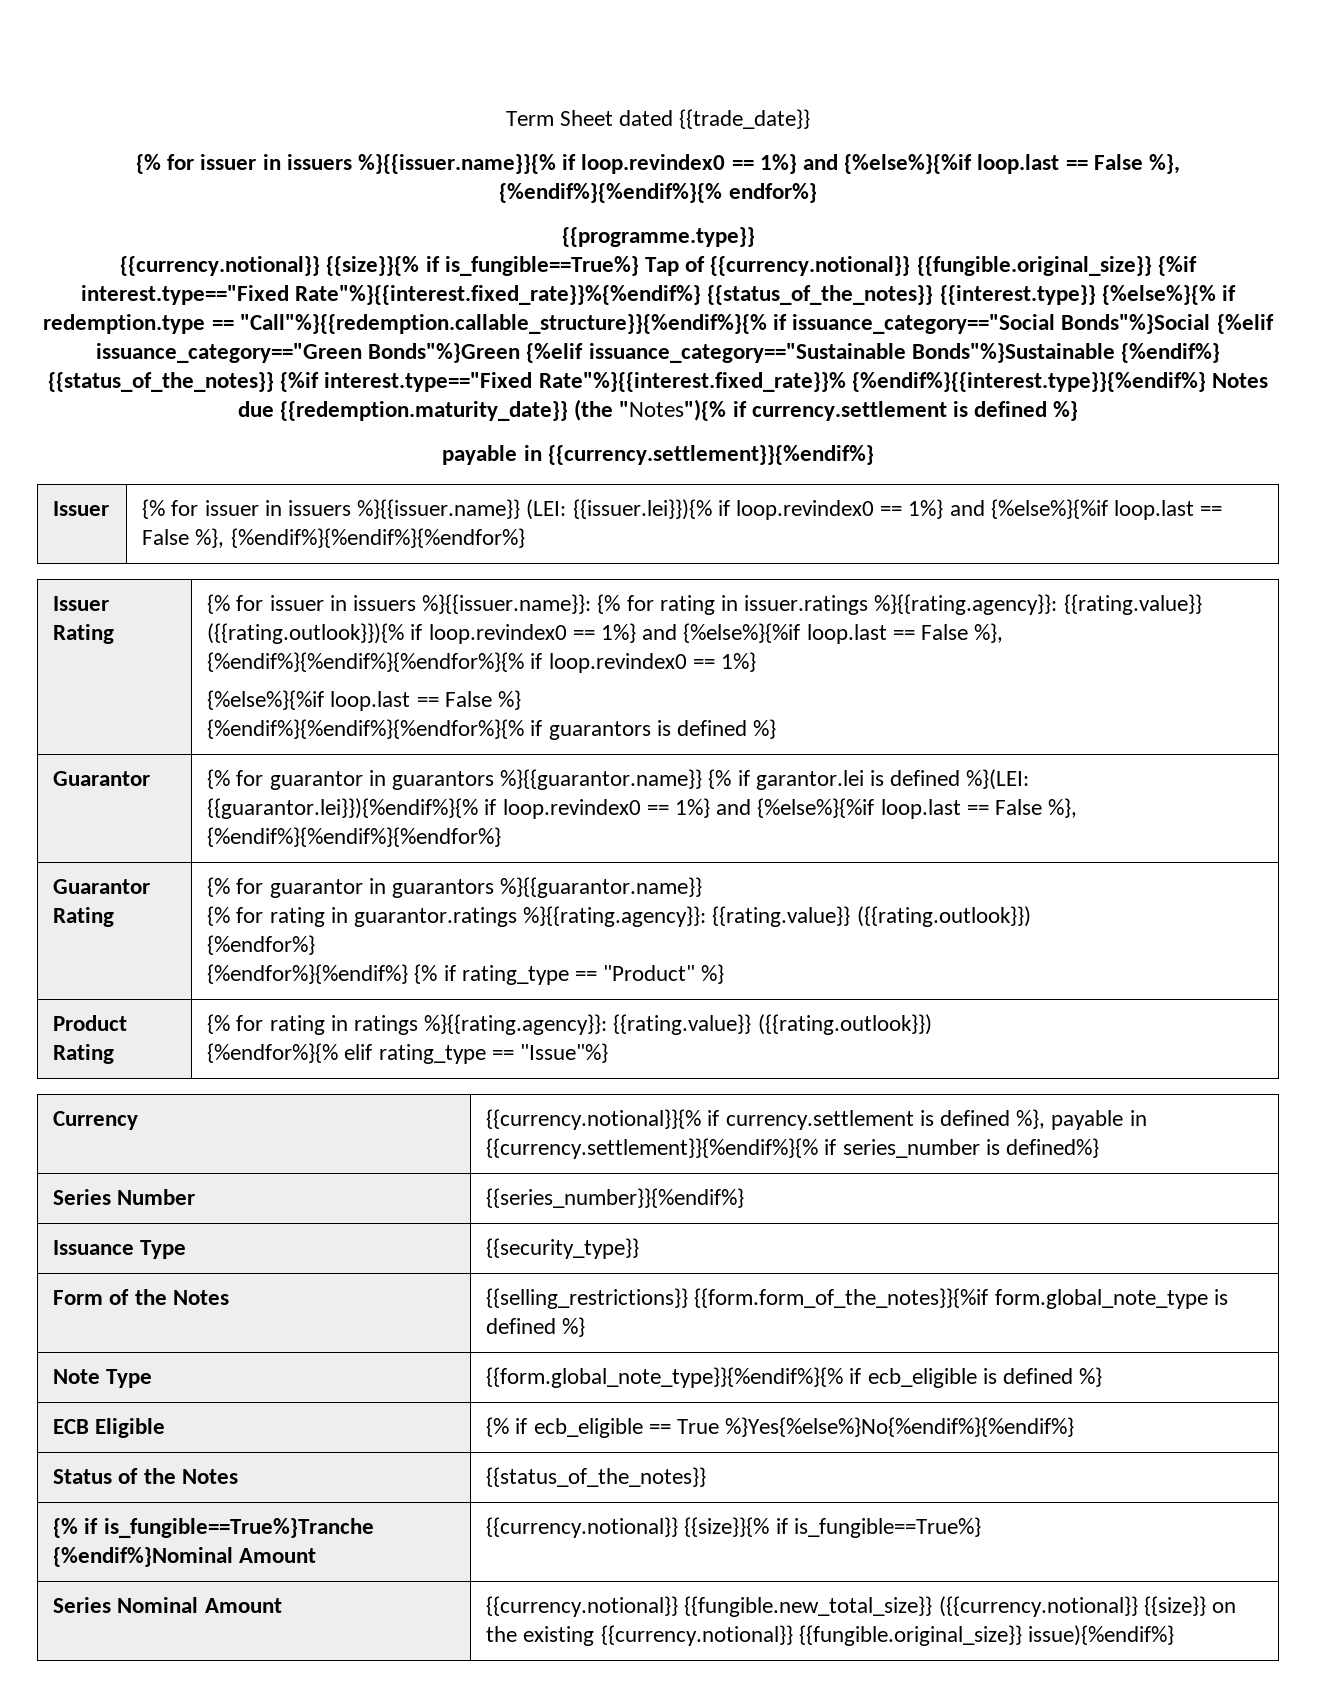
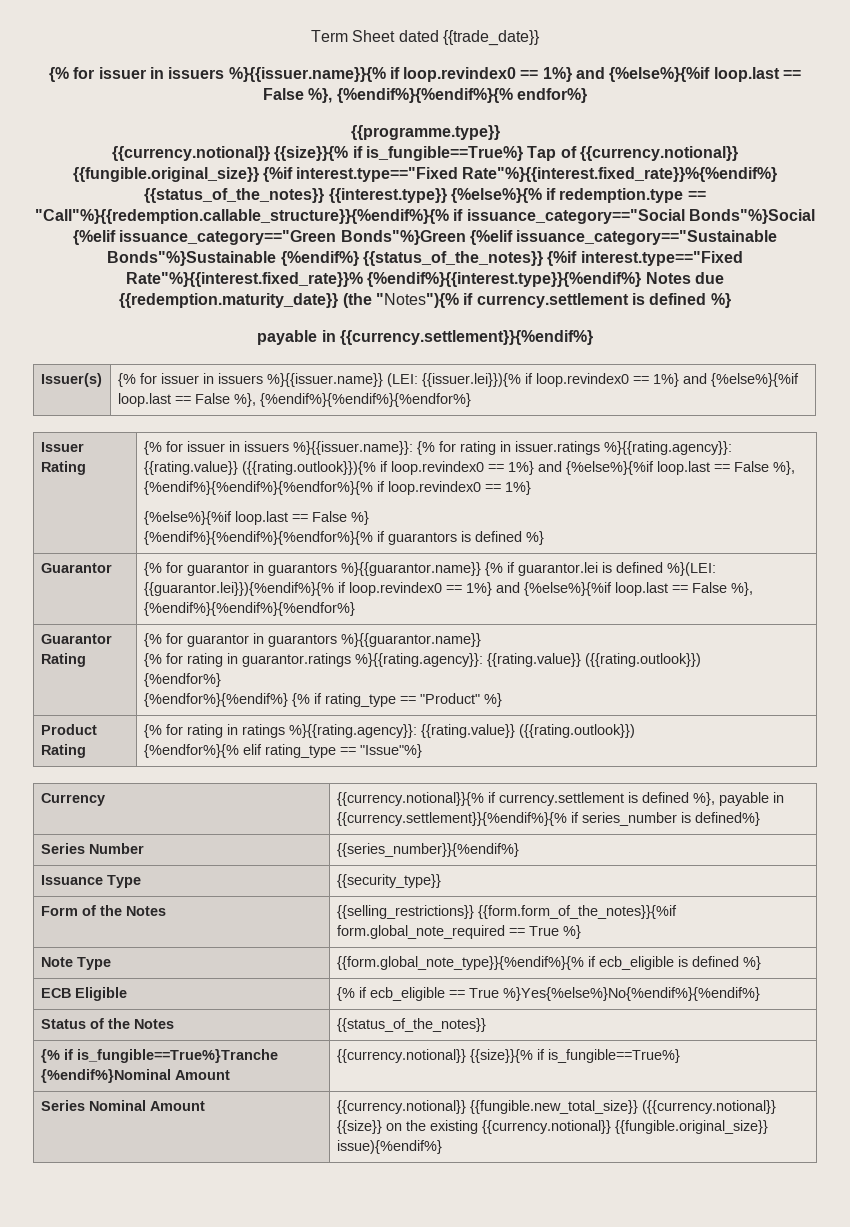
[53,501,110,516] Issuer -> [40,373,102,387] Issuer(s)
[755,770,864,790] garantor.lei -> [517,562,598,576] guarantor.lei
[994,1289,1228,1309] [486,1318,557,1334] form.global_note_type is defined -> [336,925,559,939] form.global_note_required == True

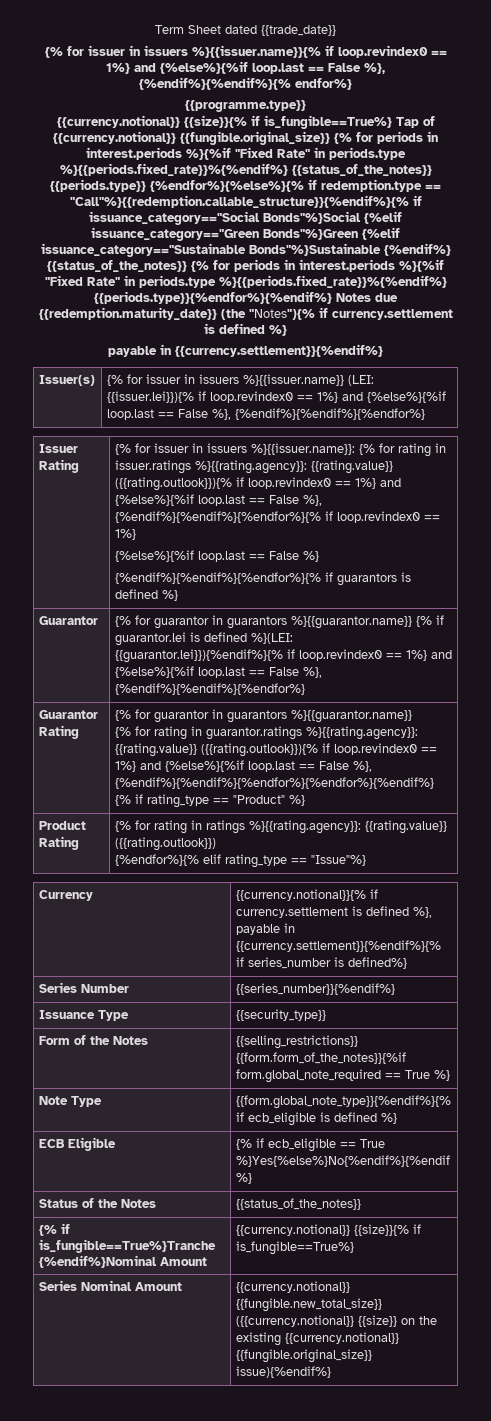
[262,167,778,182] [144,188,542,203] {%if interest.type=="Fixed Rate"%}{{interest.fixed_rate}}%{%endif%} {{status_of_the_notes}} {{interest.type}} {%else%}{% -> [334,131,438,144] [86,147,406,160] [59,163,432,176] [50,179,304,192] {% for periods in interest.periods %}{%if "Fixed Rate" in periods.type %}{{periods.fixed_rate}}%{%endif%} {{status_of_the_notes}} {{periods.type}} {%endfor%}{%else%}{%
[547,251,743,266] [126,272,642,287] {%if interest.type=="Fixed Rate"%}{{interest.fixed_rate}}% {%endif%}{{interest.type}}{%endif%} -> [191,259,444,272] [44,275,447,288] [94,291,332,304] {% for periods in interest.periods %}{%if "Fixed Rate" in periods.type %}{{periods.fixed_rate}}%{%endif%} {{periods.type}}{%endfor%}{%endif%}
[584,653,701,667] [143,673,221,687] [143,693,288,707] ({{rating.outlook}}) // {%endfor%} // {%endfor%}{%endif%} -> [200,743,437,757] [114,760,372,772] [114,777,434,789] ({{rating.outlook}}){% if loop.revindex0 == 1%} and {%else%}{%if loop.last == False %}, {%endif%}{%endif%}{%endfor%}{%endfor%}{%endif%}

